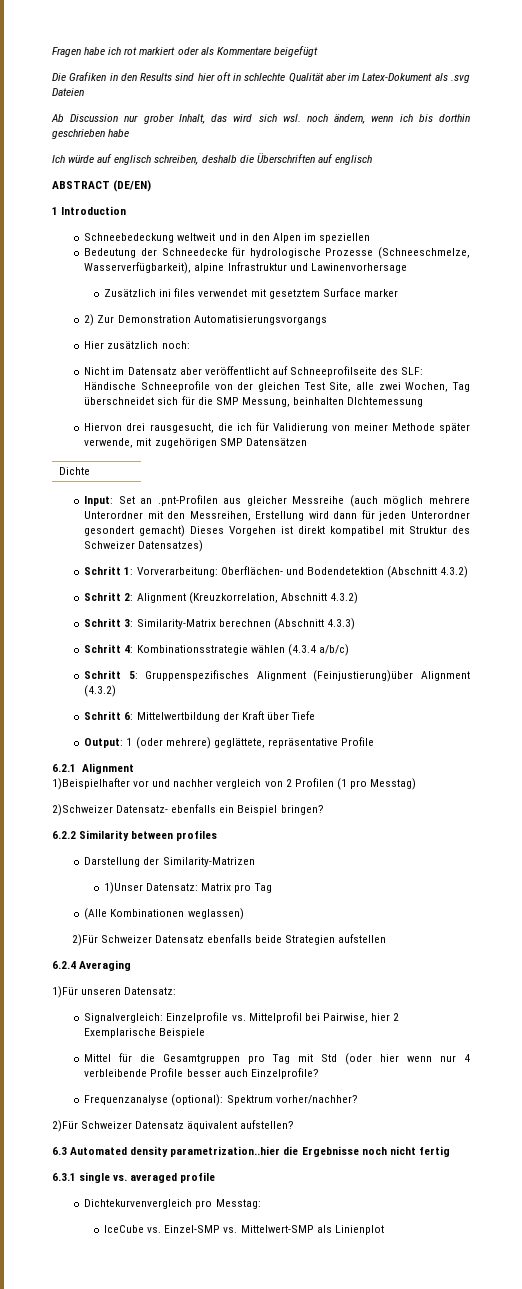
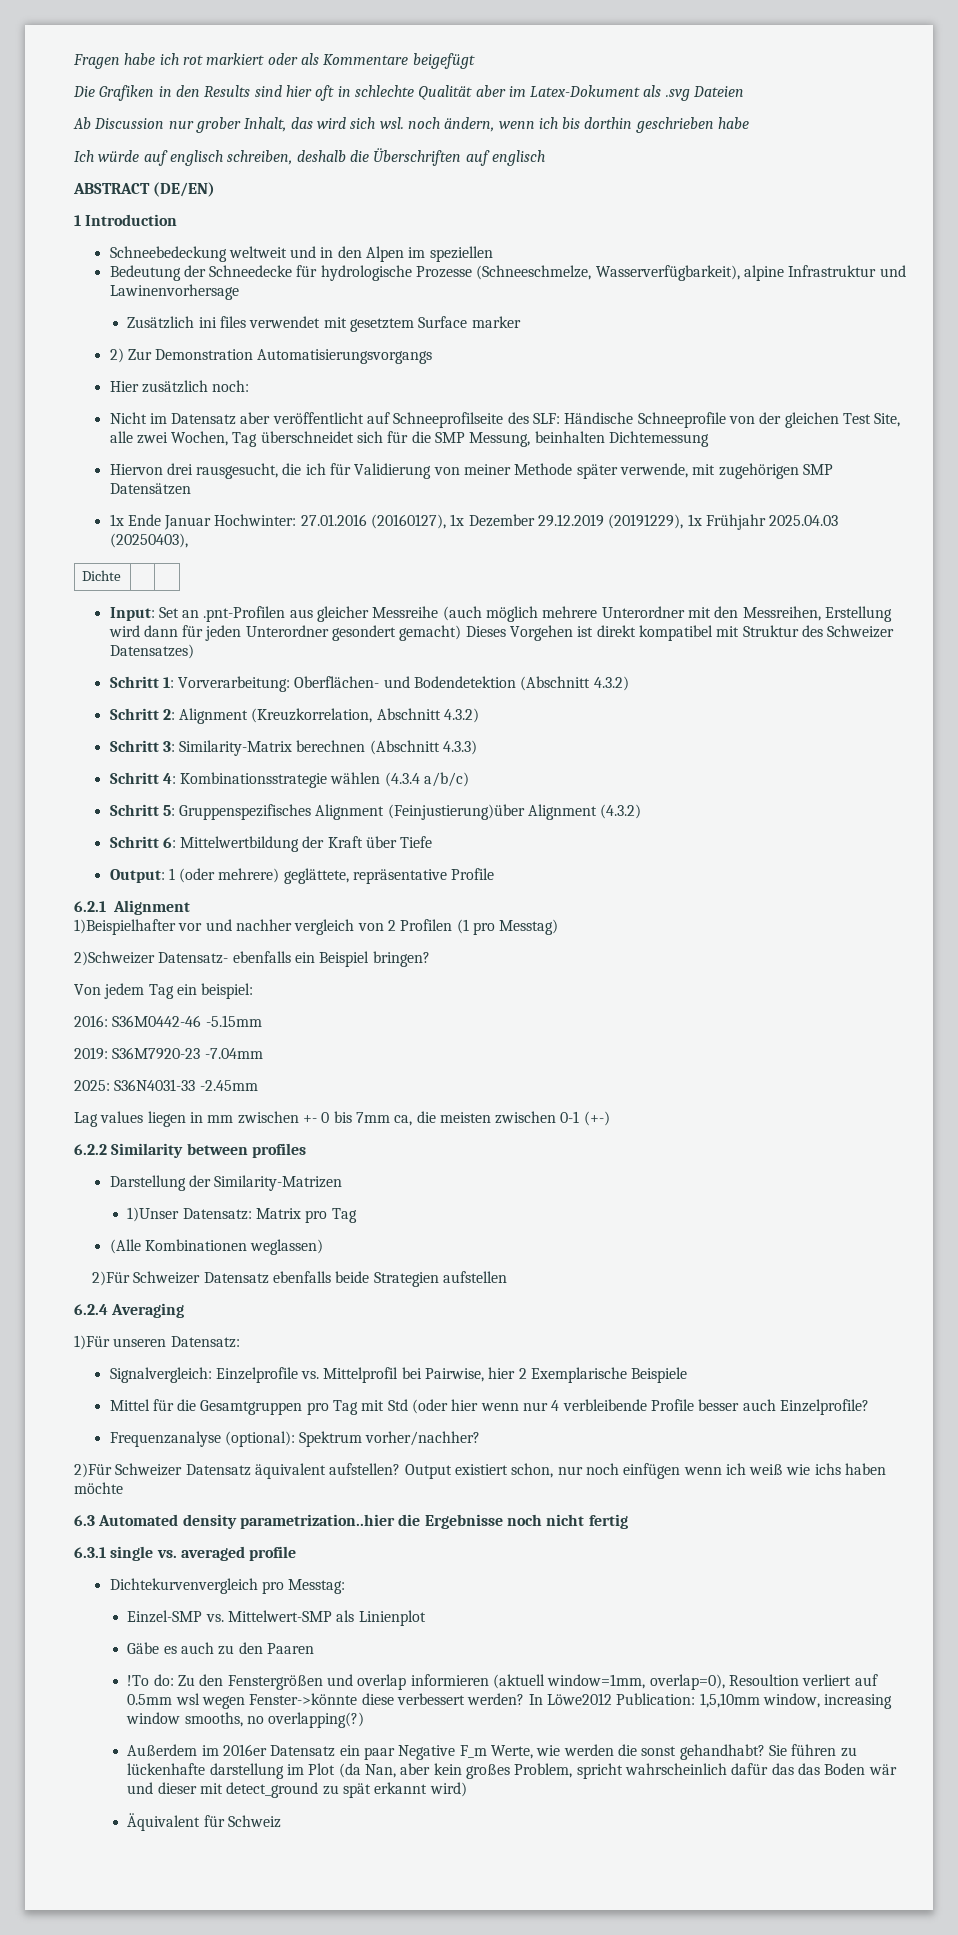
[347,397,424,407] DIchtemessung -> [609,431,710,447] Dichtemessung
(307, 442) none -> [109,514,839,530] [109,533,188,548] // 1x Ende Januar Hochwinter: 27.01.2016 (20160127), 1x Dezember 29.12.2019 (20191229), 1x Frühjahr 2025.04.03 (20250403),
(324, 810) none -> [74,983,254,999] [74,1015,262,1027] [74,1047,263,1060] [74,1079,258,1091] [74,1111,610,1127] // Von jedem Tag ein beispiel: // 2016: S36M0442-46 -5.15mm // 2019: S36M7920-23 -7.04mm // 2025: S36N4031-33 -2.45mm // Lag values liegen in mm zwischen +- 0 bis 7mm ca, die meisten zwischen 0-1 (+-)
(295, 1124) none -> [404,1463,887,1479] [74,1482,123,1494] Output existiert schon, nur noch einfügen wenn ich weiß wie ichs haben möchte
[104,1225,162,1233] IceCube vs. -> (346, 1586) none
(384, 1230) none -> [127,1642,314,1655] [127,1674,878,1690] [127,1693,893,1709] [126,1712,365,1728] [127,1744,857,1760] [127,1763,897,1779] [127,1782,467,1798] [127,1813,282,1831] // Gäbe es auch zu den Paaren // !To do: Zu den Fenstergrößen und overlap informieren (aktuell window=1mm, overlap=0), Resoultion verliert auf 0.5mm wsl wegen Fenster->könnte diese verbessert werden? In Löwe2012 Publication: 1,5,10mm window, increasing window smooths, no overlapping(?) // Außerdem im 2016er Datensatz ein paar Negative F_m Werte, wie werden die sonst gehandhabt? Sie führen zu lückenhafte darstellung im Plot (da Nan, aber kein großes Problem, spricht wahrscheinlich dafür das das Boden wär und dieser mit detect_ground zu spät erkannt wird) // Äquivalent für Schweiz

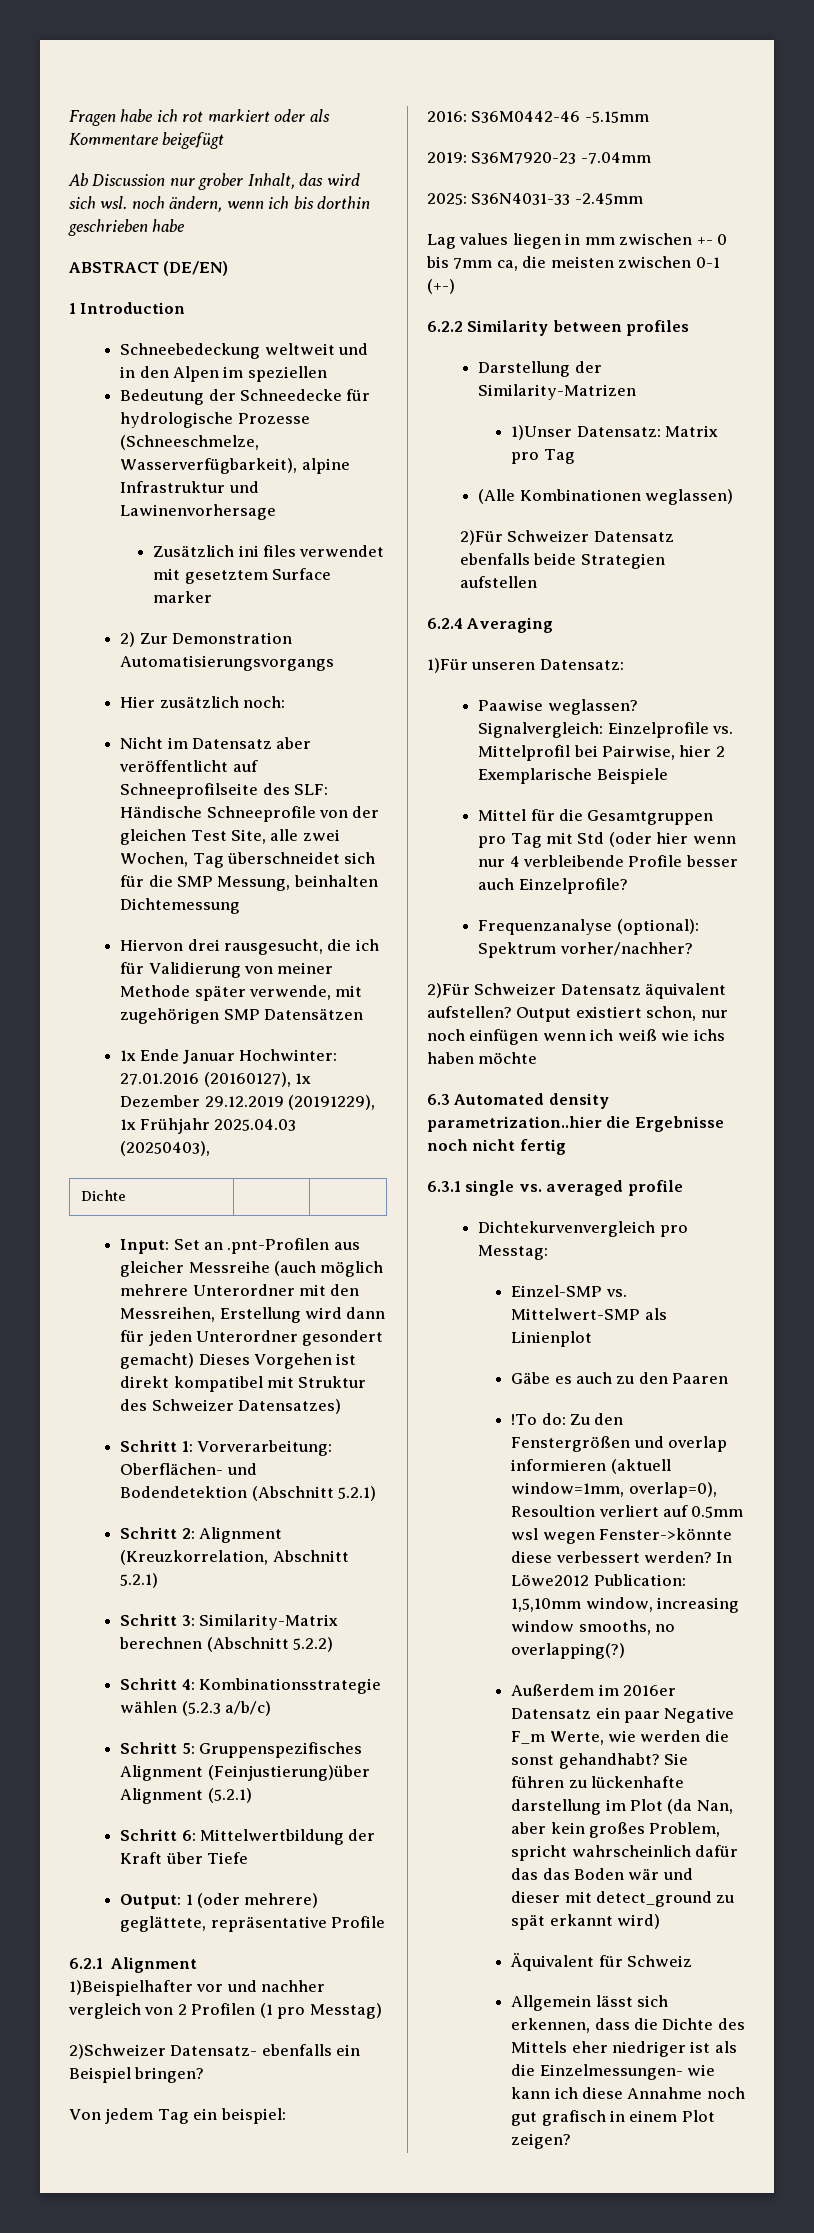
[73,85,745,101] // Die Grafiken in den Results sind hier oft in schlechte Qualität aber im Latex-Dokument als .svg Dateien -> (225, 140) none
[74,148,545,166] // Ich würde auf englisch schreiben, deshalb die Überschriften auf englisch -> (186, 225) none
[593,676,629,691] 4.3.2) -> [338,1486,377,1501] 5.2.1)
[444,708,480,723] 4.3.2) -> [120,1573,159,1588] 5.2.1)
[443,740,478,755] 4.3.3) -> [293,1637,334,1652] 5.2.2)
[384,772,420,787] (4.3.4 -> [181,1701,221,1716] (5.2.3
[600,804,642,819] (4.3.2) -> [207,1788,252,1803] (5.2.1)
(240, 1342) none -> [478,699,638,715] Paawise weglassen?
(282, 1821) none -> [511,1995,668,2011] [511,2018,745,2033] [511,2041,737,2057] [511,2064,715,2080] [511,2087,745,2099] [511,2110,715,2126] [511,2133,572,2149] // Allgemein lässt sich erkennen, dass die Dichte des Mittels eher niedriger ist als die Einzelmessungen- wie kann ich diese Annahme noch gut grafisch in einem Plot zeigen?

